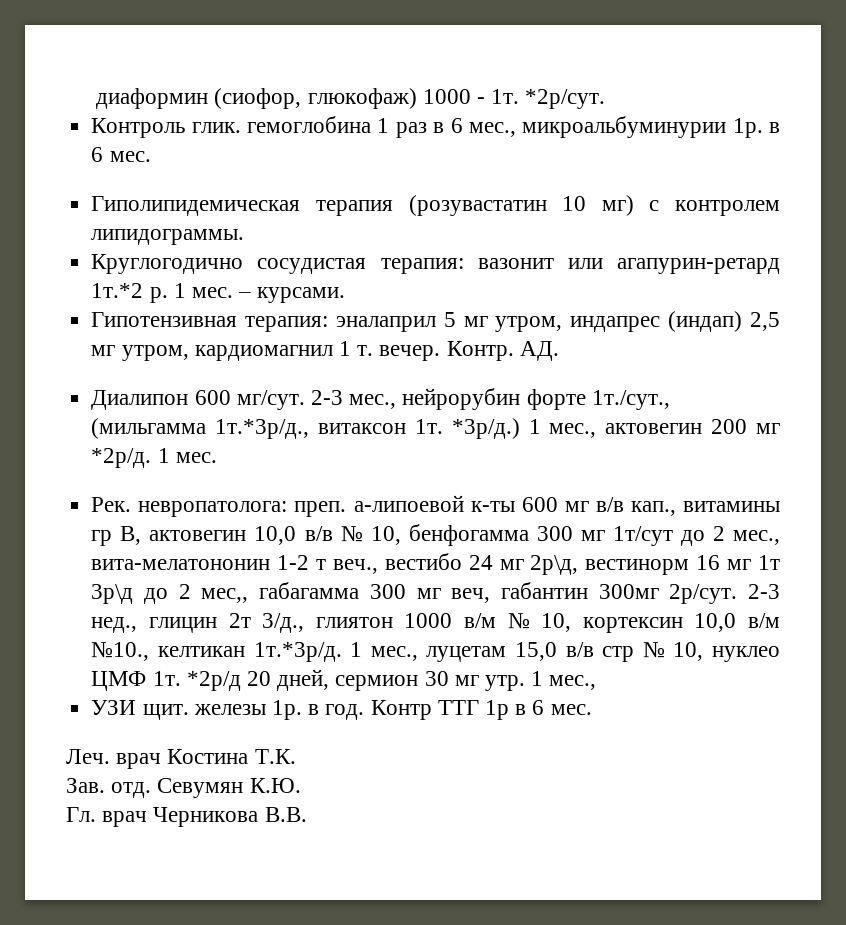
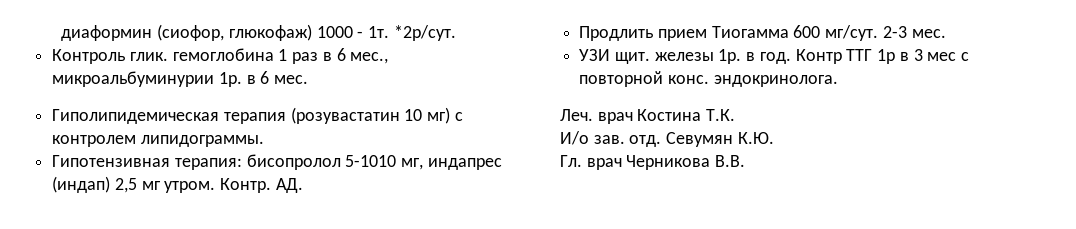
[91,254,780,274] [91,283,346,303] [91,311,780,332] [91,341,559,361] [91,388,670,410] [91,418,781,439] [91,448,217,468] [91,495,780,517] [91,524,781,546] [91,553,780,575] [91,582,781,604] [91,613,781,633] [91,642,781,662] [91,669,597,691] Круглогодично сосудистая терапия: вазонит или агапурин-ретард 1т.*2 р. 1 мес. – курсами. // Гипотензивная терапия: эналаприл 5 мг утром, индапрес (индап) 2,5 мг утром, кардиомагнил 1 т. вечер. Контр. АД. // Диалипон 600 мг/сут. 2-3 мес., нейрорубин форте 1т./сут., (мильгамма 1т.*3р/д., витаксон 1т. *3р/д.) 1 мес., актовегин 200 мг *2р/д. 1 мес. // Рек. невропатолога: преп. а-липоевой к-ты 600 мг в/в кап., витамины гр В, актовегин 10,0 в/в № 10, бенфогамма 300 мг 1т/сут до 2 мес., вита-мелатононин 1-2 т веч., вестибо 24 мг 2р\д, вестинорм 16 мг 1т 3р\д до 2 мес,, габагамма 300 мг веч, габантин 300мг 2р/сут. 2-3 нед., глицин 2т 3/д., глиятон 1000 в/м № 10, кортексин 10,0 в/м №10., келтикан 1т.*3р/д. 1 мес., луцетам 15,0 в/в стр № 10, нуклео ЦМФ 1т. *2р/д 20 дней, сермион 30 мг утр. 1 мес., -> [52,154,502,170] [52,176,303,193] [579,25,946,41] Гипотензивная терапия: бисопролол 5-1010 мг, индапрес (индап) 2,5 мг утром. Контр. АД. // Продлить прием Тиогамма 600 мг/сут. 2-3 мес.
[532,700,592,715] 6 мес. -> [913,49,969,61] [579,71,838,87] 3 мес с повторной конс. эндокринолога.
[66,778,105,793] Зав. -> [560,131,625,145] И/о зав.

